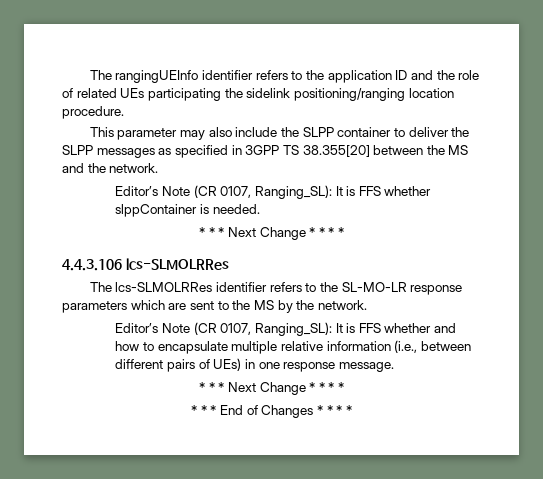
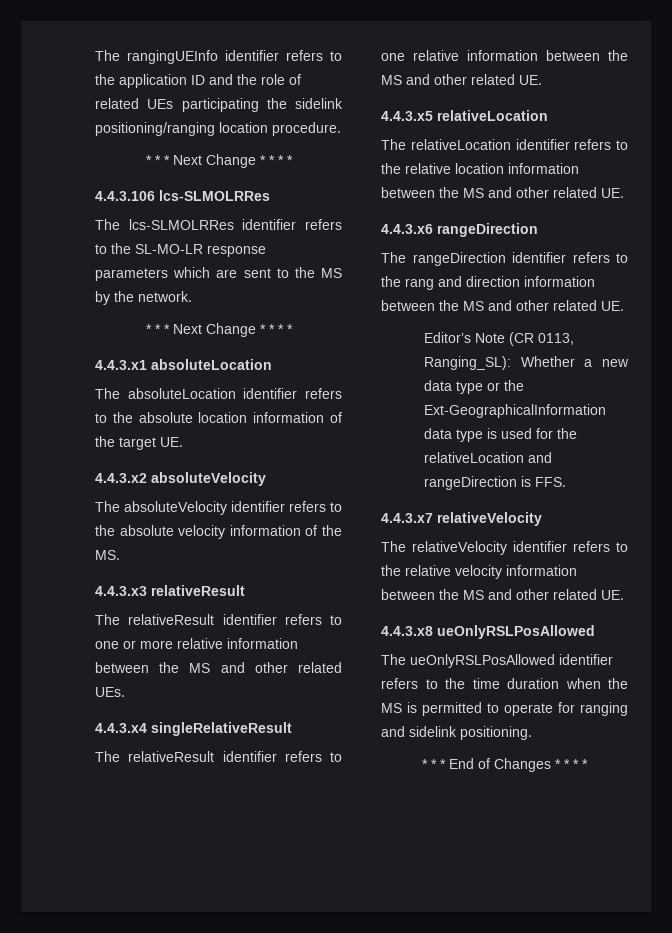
[89,127,470,140] [62,145,469,158] [62,163,159,173] [115,185,432,199] [115,204,260,217] // This parameter may also include the SLPP container to deliver the SLPP messages as specified in 3GPP TS 38.355[20] between the MS and the network. // Editor’s Note (CR 0107, Ranging_SL): It is FFS whether slppContainer is needed. -> (341, 129) none
[115,322,457,336] [115,340,471,354] [115,358,394,372] [198,382,345,395] // Editor’s Note (CR 0107, Ranging_SL): It is FFS whether and how to encapsulate multiple relative information (i.e., between different pairs of UEs) in one response message. // * * * Next Change * * * * -> [145,323,293,337] [95,359,272,370] [95,388,342,399] [95,412,342,423] [95,436,183,450] [95,472,266,486] [95,501,342,515] [95,525,342,539] [95,550,120,560] [95,585,245,596] [95,614,342,625] [95,638,298,649] [95,662,342,673] [95,687,125,697] [95,722,292,736] [95,751,342,762] [381,50,628,61] [381,74,542,85] [381,110,548,121] [381,139,628,150] [381,163,579,174] [381,187,624,198] [381,223,538,237] [381,252,628,266] [381,276,595,290] [381,300,624,311] [424,332,575,346] [424,356,629,370] [424,380,525,394] [424,404,607,418] [424,428,578,442] [424,452,553,463] [424,476,567,490] [381,512,542,526] [381,541,628,555] [381,565,577,579] [381,589,624,600] [381,625,595,639] [381,654,613,668] [381,678,628,689] [381,702,628,716] [381,726,532,740] // * * * Next Change * * * * // 4.4.3.x1 absoluteLocation // The absoluteLocation identifier refers to the absolute location information of the target UE. // 4.4.3.x2 absoluteVelocity // The absoluteVelocity identifier refers to the absolute velocity information of the MS. // 4.4.3.x3 relativeResult // The relativeResult identifier refers to one or more relative information between the MS and other related UEs. // 4.4.3.x4 singleRelativeResult // The relativeResult identifier refers to one relative information between the MS and other related UE. // 4.4.3.x5 relativeLocation // The relativeLocation identifier refers to the relative location information between the MS and other related UE. // 4.4.3.x6 rangeDirection // The rangeDirection identifier refers to the rang and direction information between the MS and other related UE. // Editor’s Note (CR 0113, Ranging_SL): Whether a new data type or the Ext-GeographicalInformation data type is used for the relativeLocation and rangeDirection is FFS. // 4.4.3.x7 relativeVelocity // The relativeVelocity identifier refers to the relative velocity information between the MS and other related UE. // 4.4.3.x8 ueOnlyRSLPosAllowed // The ueOnlyRSLPosAllowed identifier refers to the time duration when the MS is permitted to operate for ranging and sidelink positioning.

